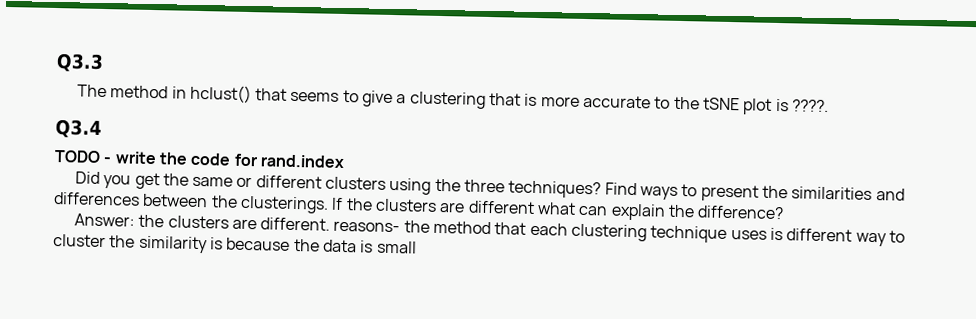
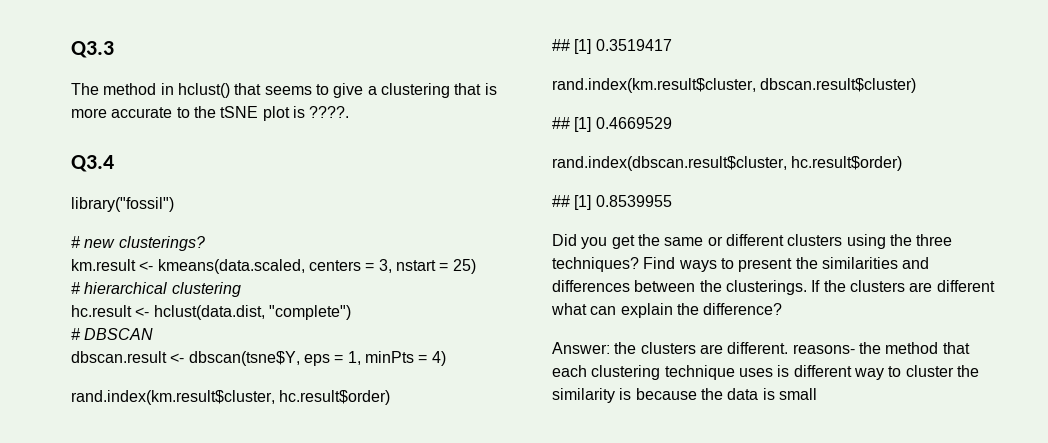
[54,150,345,169] TODO - write the code for rand.index -> [71,197,174,212] [71,236,205,251] [71,259,476,274] [71,282,241,297] [71,305,351,320] [71,328,154,340] [71,351,446,366] [71,390,391,405] [552,39,672,54] [552,78,917,93] [552,117,672,132] [552,156,903,171] [552,195,672,210] library("fossil") // # new clusterings? // km.result <- kmeans(data.scaled, centers = 3, nstart = 25) // # hierarchical clustering // hc.result <- hclust(data.dist, "complete") // # DBSCAN // dbscan.result <- dbscan(tsne$Y, eps = 1, minPts = 4) // rand.index(km.result$cluster, hc.result$order) // ## [1] 0.3519417 // rand.index(km.result$cluster, dbscan.result$cluster) // ## [1] 0.4669529 // rand.index(dbscan.result$cluster, hc.result$order) // ## [1] 0.8539955

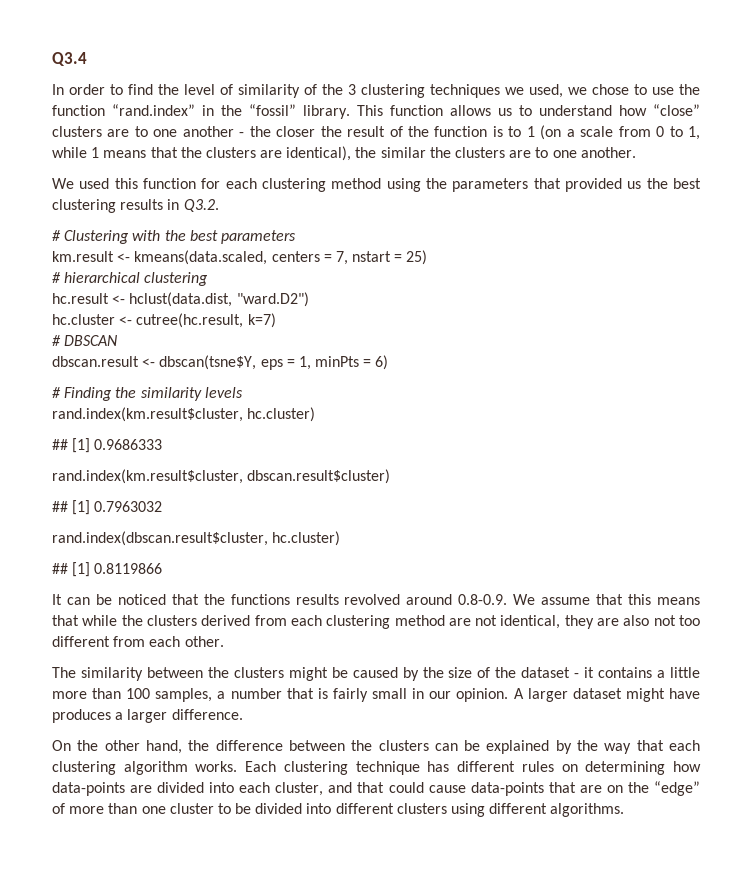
[71,41,114,58] [71,83,497,98] [71,106,350,121] [71,155,114,172] [71,197,174,212] [71,236,205,251] Q3.3 // The method in hclust() that seems to give a clustering that is more accurate to the tSNE plot is ????. // Q3.4 // library("fossil") // # new clusterings? -> [52,52,87,66] [52,84,700,98] [52,104,700,119] [52,125,700,140] [52,146,636,161] [52,178,701,192] [52,199,219,213] [52,230,296,244] Q3.4 // In order to find the level of similarity of the 3 clustering techniques we used, we chose to use the function “rand.index” in the “fossil” library. This function allows us to understand how “close” clusters are to one another - the closer the result of the function is to 1 (on a scale from 0 to 1, while 1 means that the clusters are identical), the similar the clusters are to one another. // We used this function for each clustering method using the parameters that provided us the best clustering results in Q3.2. // # Clustering with the best parameters
[378,259,392,273] 3, -> [335,251,348,265] 7,
[268,305,351,320] "complete") -> [236,292,309,307] [52,313,276,328] "ward.D2") // hc.cluster <- cutree(hc.result, k=7)
[431,351,446,366] [71,390,391,405] [552,39,672,54] 4) // rand.index(km.result$cluster, hc.result$order) // ## [1] 0.3519417 -> [375,355,389,370] [52,387,243,401] [52,407,316,422] [52,438,163,453] 6) // # Finding the similarity levels // rand.index(km.result$cluster, hc.cluster) // ## [1] 0.9686333
[595,117,672,129] 0.4669529 -> [94,501,163,512] 0.7963032
[791,156,903,171] [552,195,672,210] [552,234,953,249] [552,257,930,272] [552,280,995,295] [551,303,783,318] [552,342,970,354] [552,365,979,380] [552,388,817,403] hc.result$order) // ## [1] 0.8539955 // Did you get the same or different clusters using the three techniques? Find ways to present the similarities and differences between the clusterings. If the clusters are different what can explain the difference? // Answer: the clusters are different. reasons- the method that each clustering technique uses is different way to cluster the similarity is because the data is small -> [272,531,341,546] [52,562,163,577] [52,594,700,605] [52,615,700,629] [52,636,224,647] [52,667,701,681] [52,688,701,702] [52,709,243,723] [52,740,700,754] [52,761,702,775] [52,781,700,796] [52,803,625,817] hc.cluster) // ## [1] 0.8119866 // It can be noticed that the functions results revolved around 0.8-0.9. We assume that this means that while the clusters derived from each clustering method are not identical, they are also not too different from each other. // The similarity between the clusters might be caused by the size of the dataset - it contains a little more than 100 samples, a number that is fairly small in our opinion. A larger dataset might have produces a larger difference. // On the other hand, the difference between the clusters can be explained by the way that each clustering algorithm works. Each clustering technique has different rules on determining how data-points are divided into each cluster, and that could cause data-points that are on the “edge” of more than one cluster to be divided into different clusters using different algorithms.

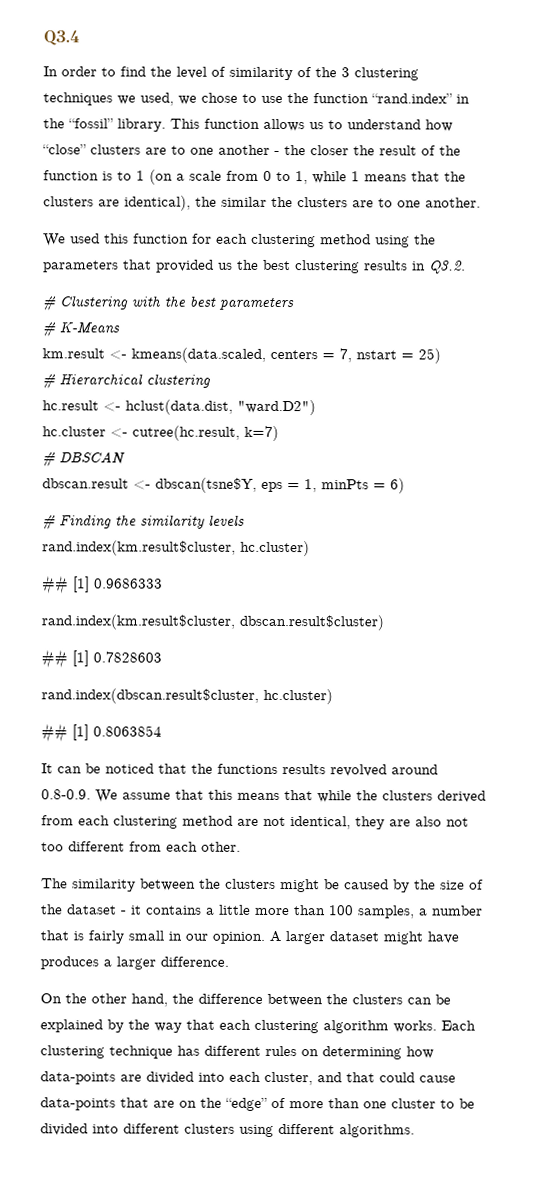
(296, 237) none -> [42,321,120,337] // # K-Means
[64,272,141,283] hierarchical -> [59,373,143,385] Hierarchical
[94,501,163,512] 0.7963032 -> [93,651,162,663] 0.7828603
[94,563,163,574] 0.8119866 -> [93,725,162,737] 0.8063854

